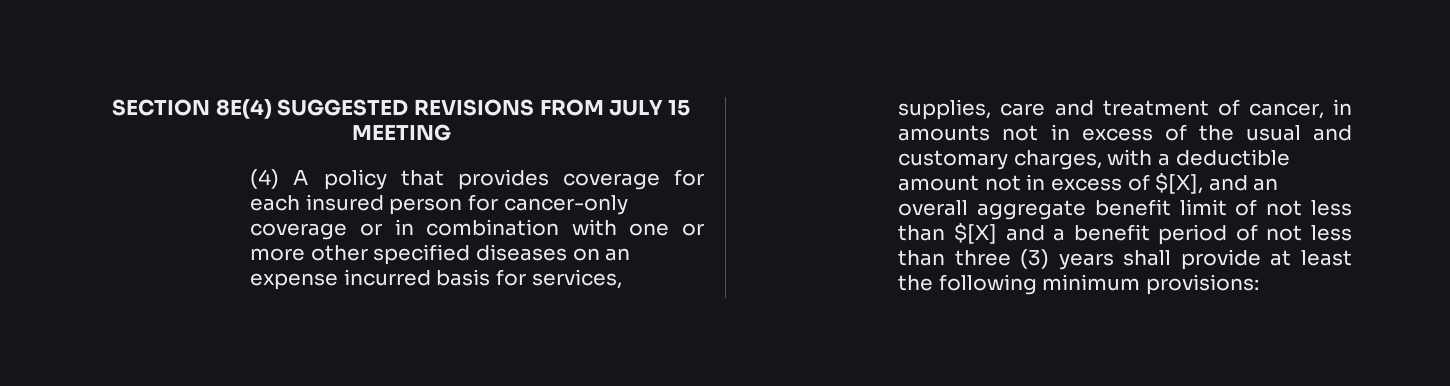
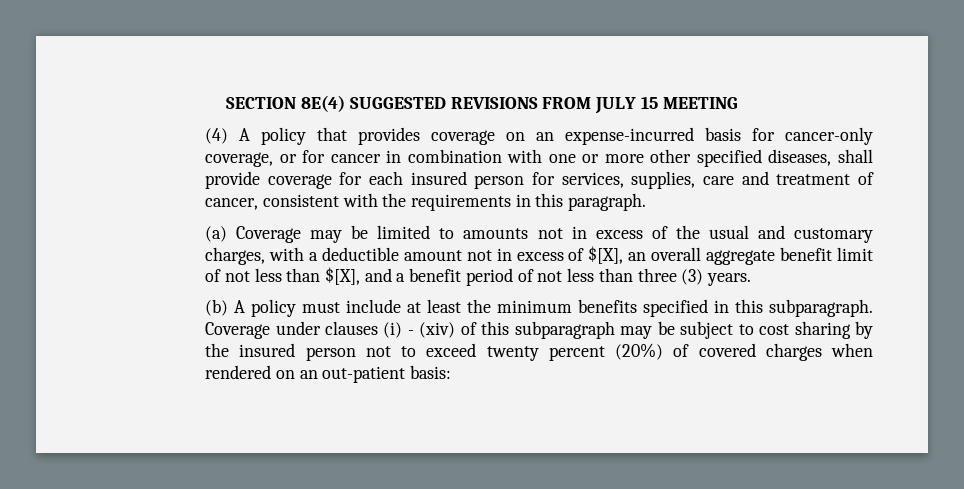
[674,169,704,186] [250,194,628,215] [250,223,382,240] for each insured person for cancer-only coverage or -> [506,127,873,145] [205,150,381,167] on an expense-incurred basis for cancer-only coverage, or for cancer
[475,244,631,261] [250,269,491,290] diseases on an expense incurred basis -> [768,149,874,166] [205,171,525,189] diseases, shall provide coverage for each insured person
[1333,99,1352,115] in -> [262,193,647,211] [205,225,455,243] consistent with the requirements in this paragraph. // (a) Coverage may be limited to
[1208,175,1248,191] and -> (624, 255) none
[953,223,997,244] $[X] -> [324,267,360,285] $[X],
[1058,249,1352,270] [898,274,1259,295] years shall provide at least the following minimum provisions: -> [706,273,751,286] [205,299,873,317] [205,321,873,339] [205,343,873,361] [205,365,451,383] years. // (b) A policy must include at least the minimum benefits specified in this subparagraph. Coverage under clauses (i) - (xiv) of this subparagraph may be subject to cost sharing by the insured person not to exceed twenty percent (20%) of covered charges when rendered on an out-patient basis:

